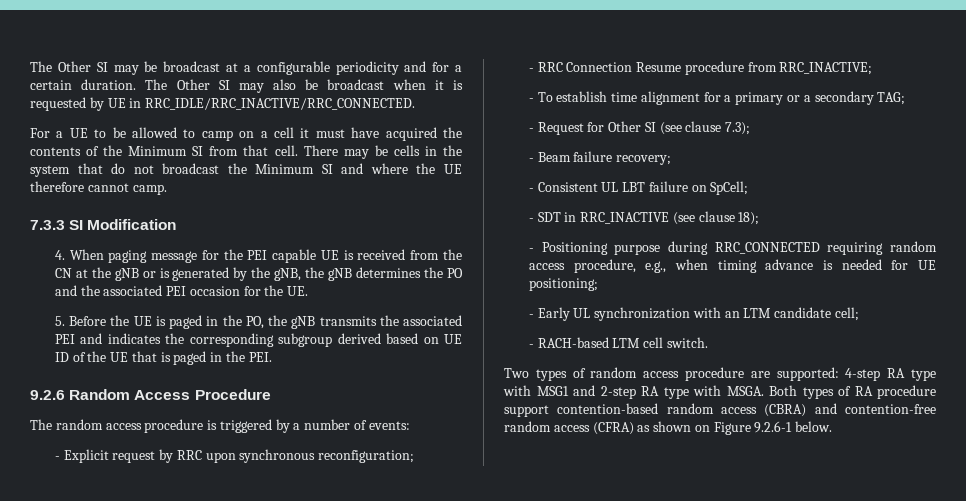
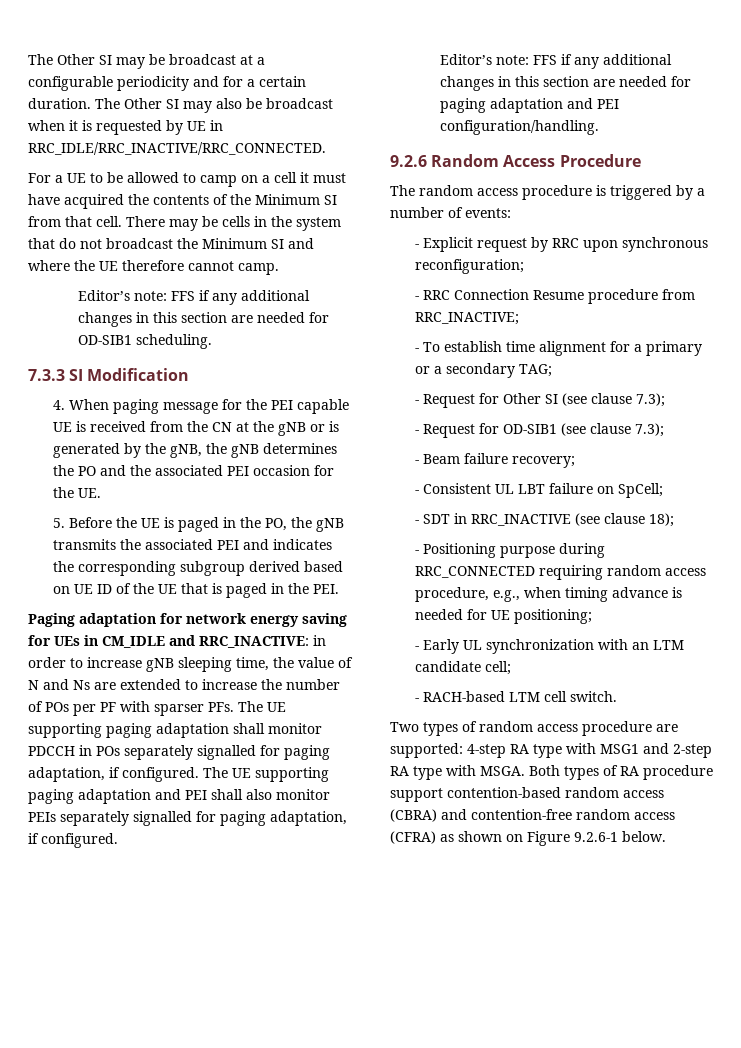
(167, 189) none -> [78,290,311,305] [78,312,330,327] [78,334,213,349] // Editor’s note: FFS if any additional changes in this section are needed for OD-SIB1 scheduling.
(272, 357) none -> [28,613,347,627] [28,635,326,648] [28,657,353,672] [28,679,340,690] [28,701,286,716] [28,723,322,738] [28,745,330,760] [28,767,329,782] [28,789,330,804] [28,811,347,826] [28,833,118,848] [440,54,673,69] [440,76,692,91] [440,98,620,113] [440,120,600,135] // Paging adaptation for network energy saving for UEs in CM_IDLE and RRC_INACTIVE: in order to increase gNB sleeping time, the value of N and Ns are extended to increase the number of POs per PF with sparser PFs. The UE supporting paging adaptation shall monitor PDCCH in POs separately signalled for paging adaptation, if configured. The UE supporting paging adaptation and PEI shall also monitor PEIs separately signalled for paging adaptation, if configured. // Editor’s note: FFS if any additional changes in this section are needed for paging adaptation and PEI configuration/handling.
(751, 128) none -> [415,423,665,438] // - Request for OD-SIB1 (see clause 7.3);

